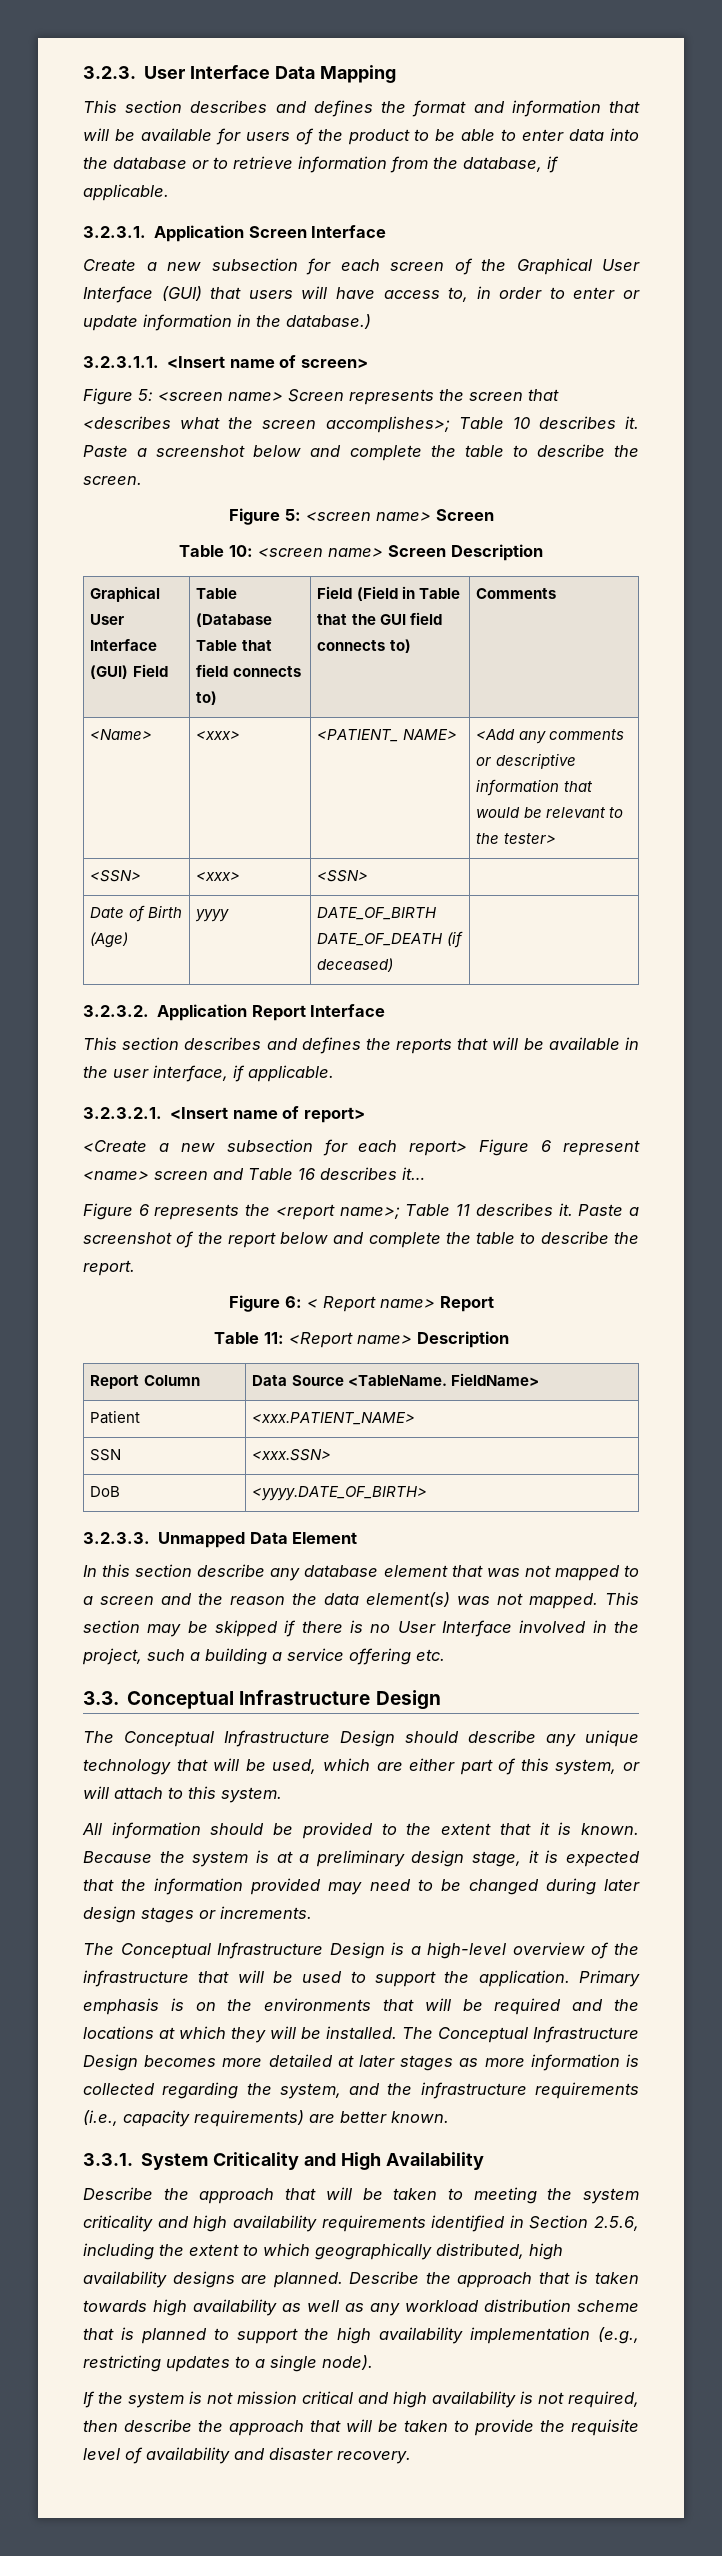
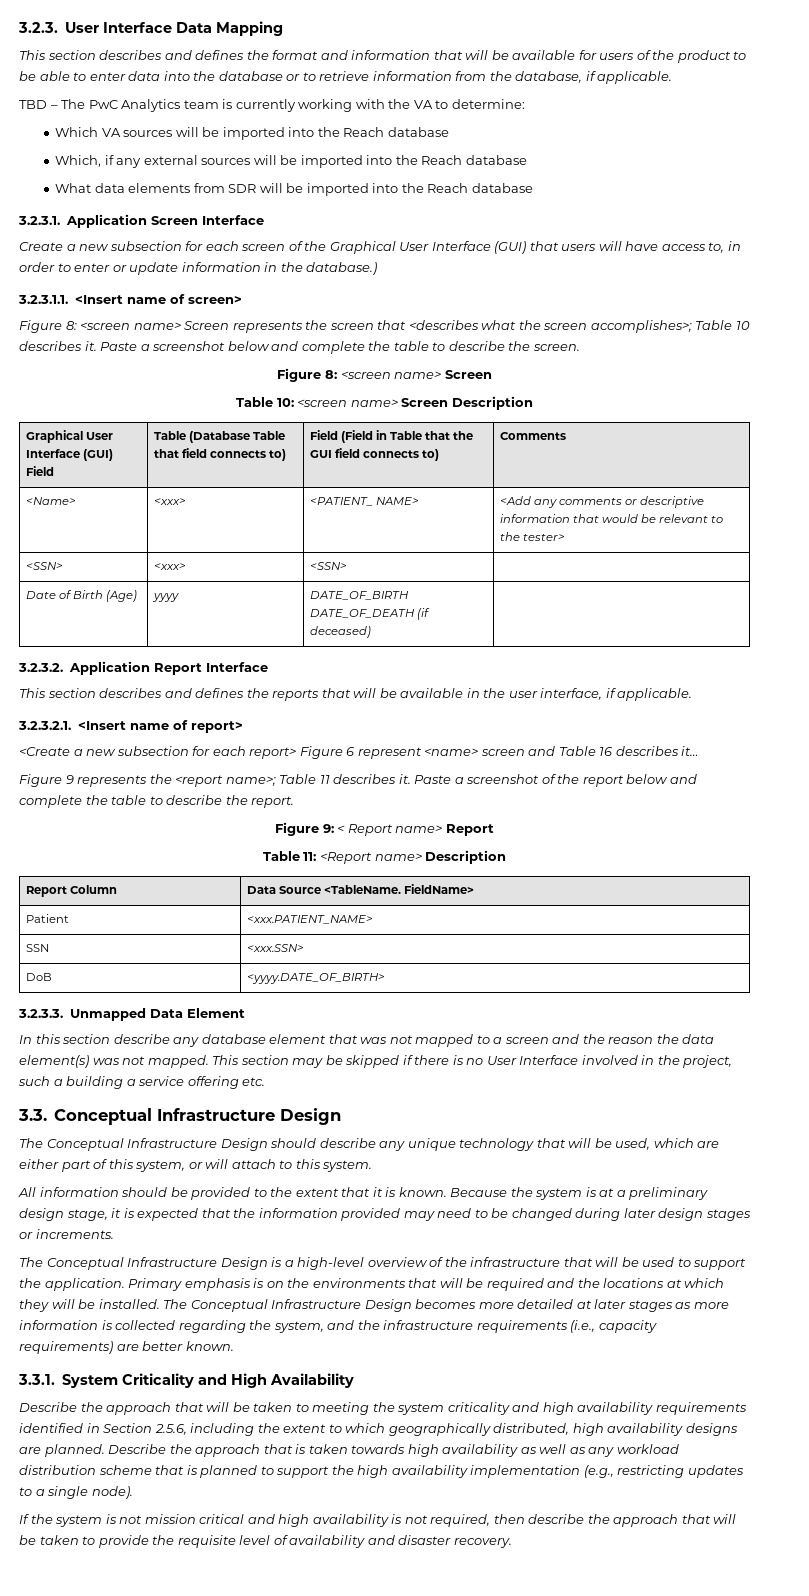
(169, 192) none -> [19,99,525,112] [55,127,449,140] [55,155,527,168] [55,183,533,196] // TBD – The PwC Analytics team is currently working with the VA to determine: // Which VA sources will be imported into the Reach database // Which, if any external sources will be imported into the Reach database // What data elements from SDR will be imported into the Reach database
[138,389,153,401] 5: -> [65,321,77,330] 8:
[284,509,301,521] 5: -> [324,370,337,379] 8:
[138,1204,149,1216] 6 -> [65,775,74,784] 9
[284,1296,302,1308] 6: -> [322,824,334,833] 9:

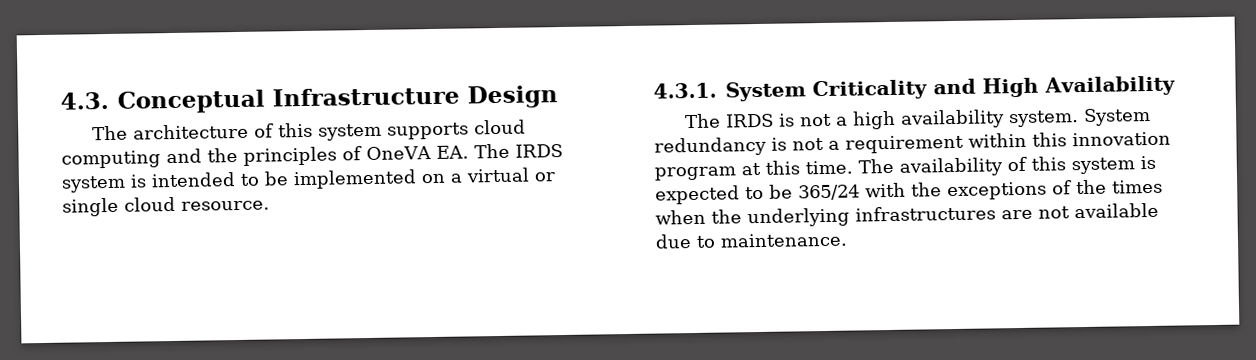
[18,21,283,36] [19,50,747,63] [19,71,673,84] [19,99,525,112] [55,127,449,140] [55,155,527,168] [55,183,533,196] [18,214,264,228] [19,241,741,254] [19,262,378,275] [18,294,242,304] [19,320,750,333] [19,341,580,354] [277,368,492,382] [236,396,533,410] [25,430,114,443] [25,449,114,461] [25,466,54,476] [153,431,286,443] [153,448,287,461] [309,430,474,443] [309,448,440,461] [499,432,566,440] [25,497,76,505] [153,498,186,505] [309,497,420,506] [499,496,705,508] [499,514,724,523] [499,532,566,541] [25,562,63,570] [153,563,186,570] [309,562,347,570] [25,590,138,602] [151,593,179,602] [309,591,409,600] [309,608,431,620] [309,626,371,638] [18,661,268,675] [19,688,693,701] [18,720,243,733] [19,746,699,759] [19,774,697,787] [19,795,295,808] [275,822,494,836] [262,850,507,864] [25,885,118,897] [246,884,475,894] [25,914,69,923] [246,915,373,924] [25,944,49,952] [246,944,304,952] [25,973,52,981] [246,973,385,984] [18,1008,245,1021] [19,1034,715,1047] [19,1055,733,1068] [18,1076,266,1089] [18,1108,341,1125] [19,1138,720,1151] [19,1159,373,1172] [18,1187,709,1200] [19,1208,751,1221] [19,1229,114,1239] [19,1257,747,1270] [19,1278,725,1291] [19,1299,729,1312] [19,1320,657,1333] [19,1341,234,1354] [18,1374,55,1385] 3.2.3. User Interface Data Mapping // This section describes and defines the format and information that will be available for users of the product to be able to enter data into the database or to retrieve information from the database, if applicable. // TBD – The PwC Analytics team is currently working with the VA to determine: // Which VA sources will be imported into the Reach database // Which, if any external sources will be imported into the Reach database // What data elements from SDR will be imported into the Reach database // 3.2.3.1. Application Screen Interface // Create a new subsection for each screen of the Graphical User Interface (GUI) that users will have access to, in order to enter or update information in the database.) // 3.2.3.1.1. <Insert name of screen> // Figure 8: <screen name> Screen represents the screen that <describes what the screen accomplishes>; Table 10 describes it. Paste a screenshot below and complete the table to describe the screen. // Figure 8: <screen name> Screen // Table 10: <screen name> Screen Description // Graphical User Interface (GUI) Field | Table (Database Table that field connects to) | Field (Field in Table that the GUI field connects to) | Comments // <Name> | <xxx> | <PATIENT_ NAME> | <Add any comments or descriptive information that would be relevant to the tester> // <SSN> | <xxx> | <SSN> | // Date of Birth (Age) | yyyy | DATE_OF_BIRTH DATE_OF_DEATH (if deceased) | // 3.2.3.2. Application Report Interface // This section describes and defines the reports that will be available in the user interface, if applicable. // 3.2.3.2.1. <Insert name of report> // <Create a new subsection for each report> Figure 6 represent <name> screen and Table 16 describes it… // Figure 9 represents the <report name>; Table 11 describes it. Paste a screenshot of the report below and complete the table to describe the report. // Figure 9: < Report name> Report // Table 11: <Report name> Description // Report Column | Data Source <TableName. FieldName> // Patient | <xxx.PATIENT_NAME> // SSN | <xxx.SSN> // DoB | <yyyy.DATE_OF_BIRTH> // 3.2.3.3. Unmapped Data Element // In this section describe any database element that was not mapped to a screen and the reason the data element(s) was not mapped. This section may be skipped if there is no User Interface involved in the project, such a building a service offering etc. // 3.3. Conceptual Infrastructure Design // The Conceptual Infrastructure Design should describe any unique technology that will be used, which are either part of this system, or will attach to this system. // All information should be provided to the extent that it is known. Because the system is at a preliminary design stage, it is expected that the information provided may need to be changed during later design stages or increments. // The Conceptual Infrastructure Design is a high-level overview of the infrastructure that will be used to support the application. Primary emphasis is on the environments that will be required and the locations at which they will be installed. The Conceptual Infrastructure Design becomes more detailed at later stages as more information is collected regarding the system, and the infrastructure requirements (i.e., capacity requirements) are better known. // 3.3.1. -> [60,85,558,114] [91,119,526,141] [61,143,563,169] [61,167,556,193] [62,196,270,217] [653,82,717,99] 4.3. Conceptual Infrastructure Design // The architecture of this system supports cloud computing and the principles of OneVA EA. The IRDS system is intended to be implemented on a virtual or single cloud resource. // 4.3.1.
[19,1402,747,1415] [19,1423,738,1436] [19,1444,679,1457] [19,1465,744,1478] [19,1486,133,1499] [19,1514,737,1527] [19,1535,512,1548] Describe the approach that will be taken to meeting the system criticality and high availability requirements identified in Section 2.5.6, including the extent to which geographically distributed, high availability designs are planned. Describe the approach that is taken towards high availability as well as any workload distribution scheme that is planned to support the high availability implementation (e.g., restricting updates to a single node). // If the system is not mission critical and high availability is not required, then describe the approach that will be taken to provide the requisite level of availability and disaster recovery. -> [683,107,1151,130] [654,131,1171,157] [654,155,1156,181] [655,179,1163,205] [655,202,1159,228] [655,232,848,249] The IRDS is not a high availability system. System redundancy is not a requirement within this innovation program at this time. The availability of this system is expected to be 365/24 with the exceptions of the times when the underlying infrastructures are not available due to maintenance.

